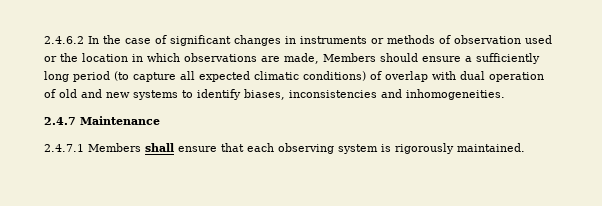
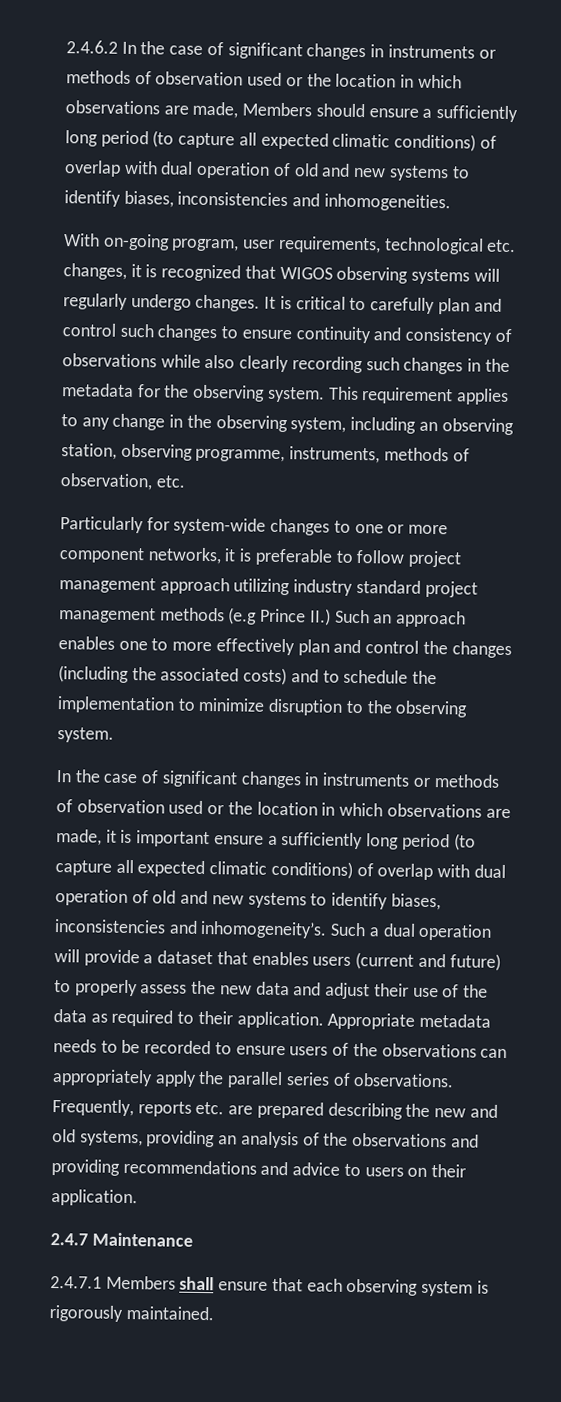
(505, 94) none -> [64,233,517,255] [63,263,500,285] [63,293,502,315] [62,323,512,345] [62,353,510,375] [62,383,510,406] [61,413,514,436] [61,443,470,464] [60,473,185,491] [60,516,449,536] [59,547,463,568] [59,577,478,598] [59,607,467,628] [58,636,512,659] [58,665,438,686] [57,696,469,718] [57,727,114,743] [56,769,500,789] [56,799,511,819] [56,829,476,851] [55,859,506,881] [55,889,441,911] [54,919,493,941] [54,949,501,971] [54,979,488,1000] [53,1009,492,1030] [53,1039,508,1059] [52,1069,455,1089] [52,1099,498,1120] [52,1129,479,1149] [51,1159,467,1178] [51,1189,138,1207] // With on-going program, user requirements, technological etc. changes, it is recognized that WIGOS observing systems will regularly undergo changes. It is critical to carefully plan and control such changes to ensure continuity and consistency of observations while also clearly recording such changes in the metadata for the observing system. This requirement applies to any change in the observing system, including an observing station, observing programme, instruments, methods of observation, etc. // Particularly for system-wide changes to one or more component networks, it is preferable to follow project management approach utilizing industry standard project management methods (e.g Prince II.) Such an approach enables one to more effectively plan and control the changes (including the associated costs) and to schedule the implementation to minimize disruption to the observing system. // In the case of significant changes in instruments or methods of observation used or the location in which observations are made, it is important ensure a sufficiently long period (to capture all expected climatic conditions) of overlap with dual operation of old and new systems to identify biases, inconsistencies and inhomogeneity’s. Such a dual operation will provide a dataset that enables users (current and future) to properly assess the new data and adjust their use of the data as required to their application. Appropriate metadata needs to be recorded to ensure users of the observations can appropriately apply the parallel series of observations. Frequently, reports etc. are prepared describing the new and old systems, providing an analysis of the observations and providing recommendations and advice to users on their application.

